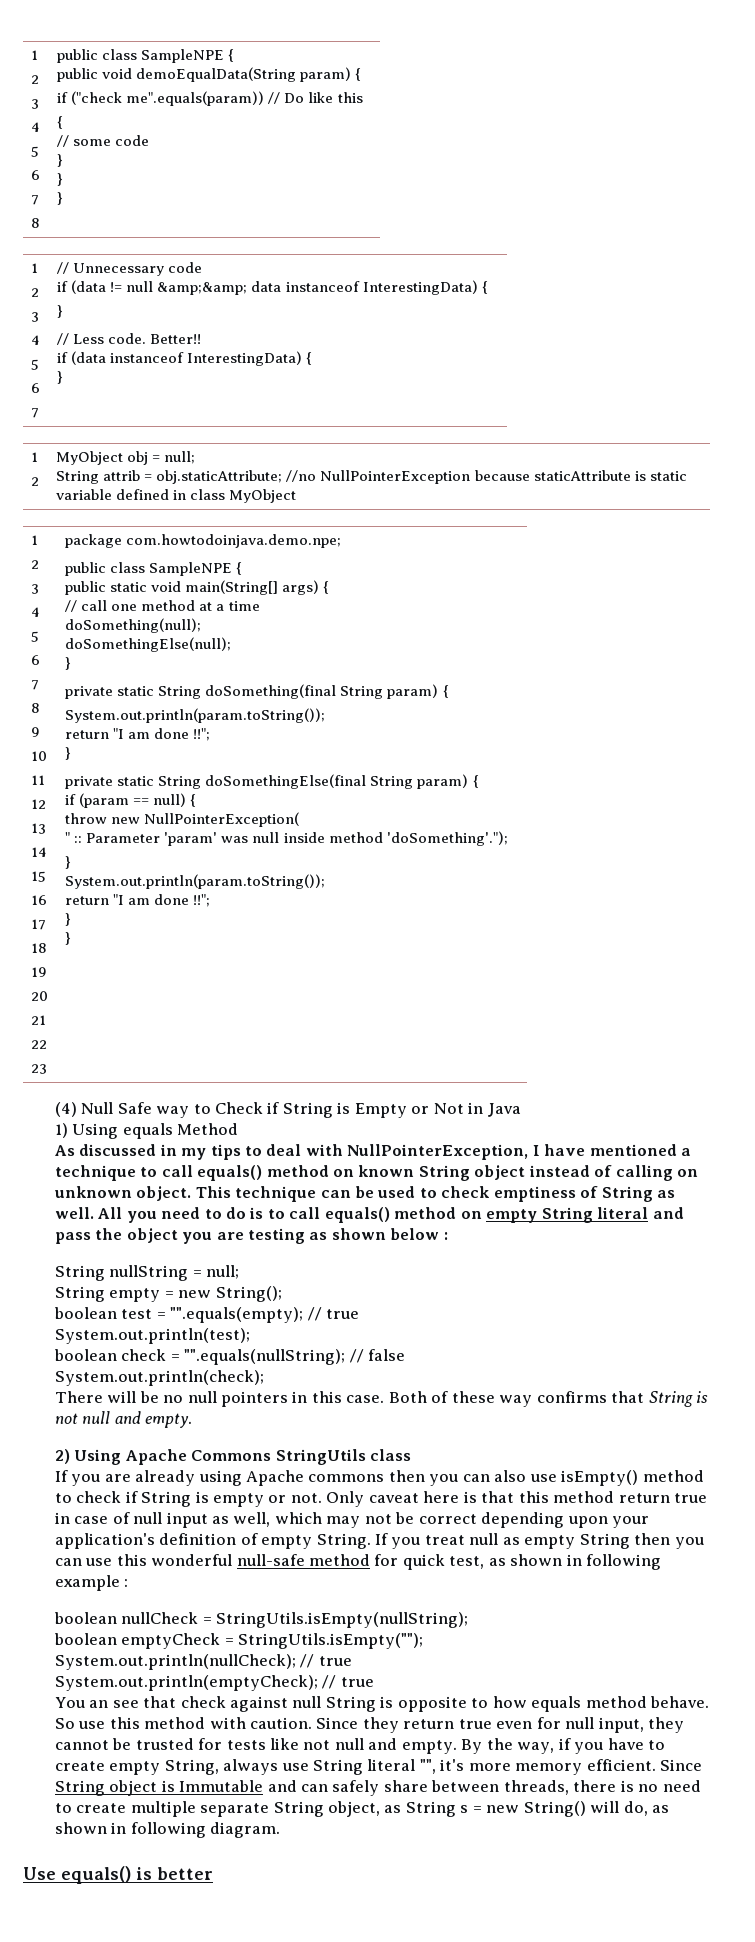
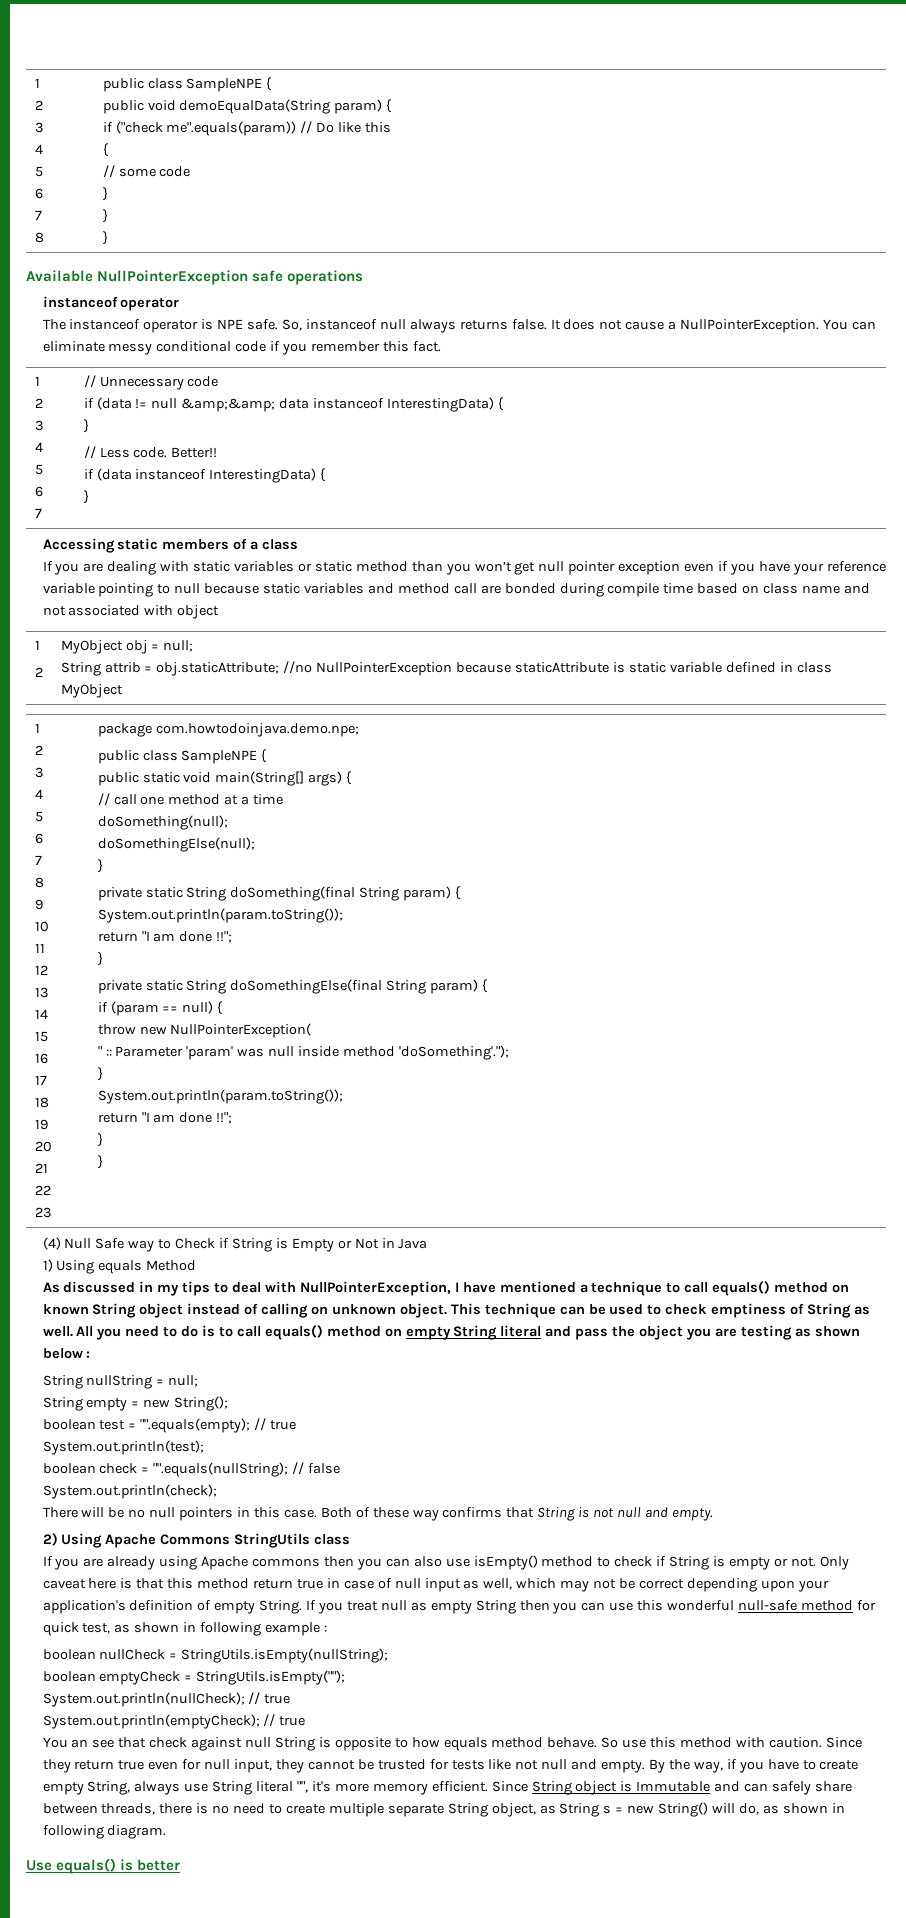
(64, 198) none -> [26,270,364,285] [42,296,180,311] [42,319,876,333] [42,341,441,355] // Available NullPointerException safe operations // instanceof operator // The instanceof operator is NPE safe. So, instanceof null always returns false. It does not cause a NullPointerException. You can eliminate messy conditional code if you remember this fact.
(64, 377) none -> [42,538,299,553] [42,561,886,575] [42,583,870,597] [42,605,220,619] // Accessing static members of a class // If you are dealing with static variables or static method than you won’t get null pointer exception even if you have your reference variable pointing to null because static variables and method call are bonded during compile time based on class name and not associated with object

